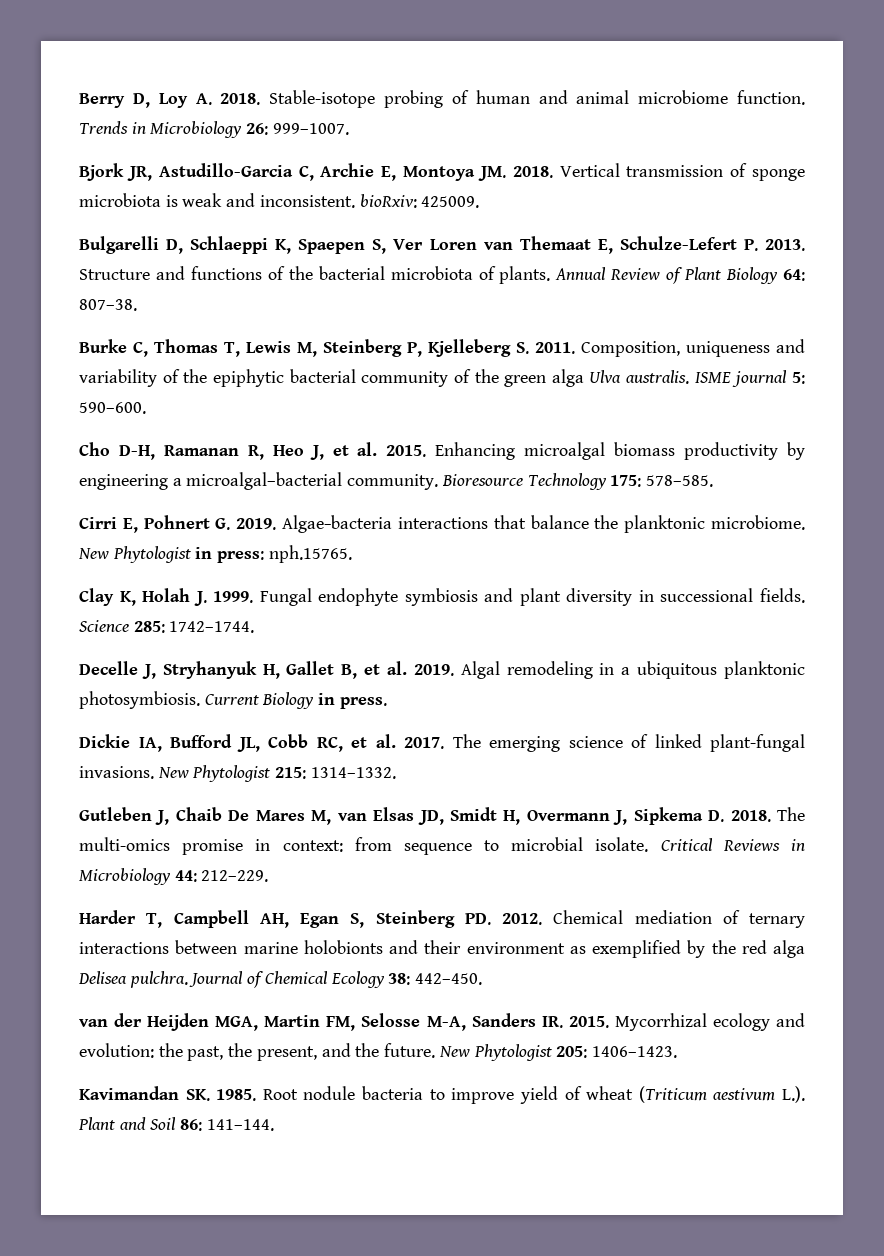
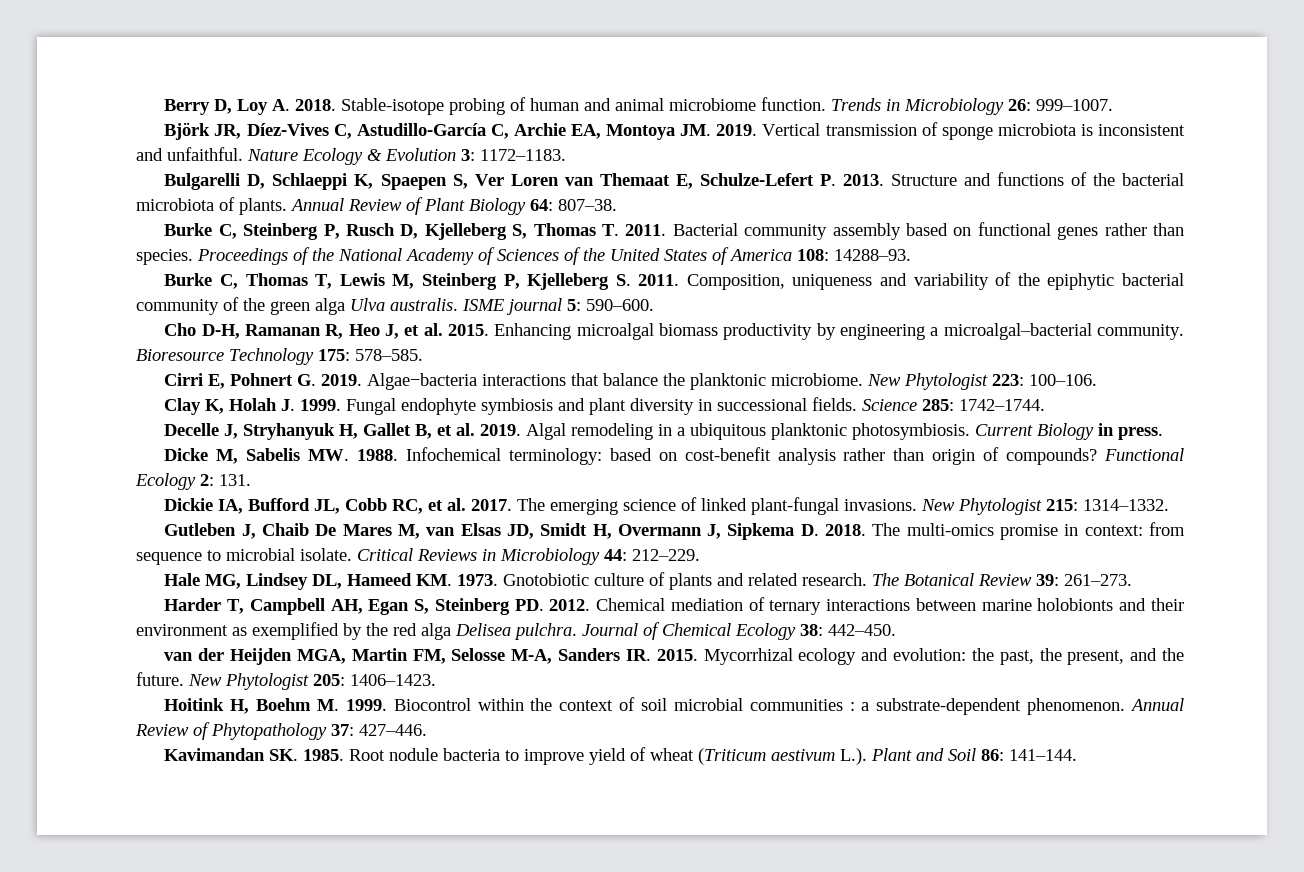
[79,163,293,181] Bjork JR, Astudillo-Garcia -> [164,122,486,140] Björk JR, Díez-Vives C, Astudillo-García
[381,166,397,181] E, -> [571,124,602,139] EA,
[512,166,553,178] 2018. -> [716,124,758,136] 2019.
[182,193,480,208] weak and inconsistent. bioRxiv: 425009. -> [1098,124,1186,136] [136,147,566,165] inconsistent and unfaithful. Nature Ecology & Evolution 3: 1172–1183.
(137, 305) none -> [164,222,1184,240] [136,247,911,265] // Burke C, Steinberg P, Rusch D, Kjelleberg S, Thomas T. 2011. Bacterial community assembly based on functional genes rather than species. Proceedings of the National Academy of Sciences of the United States of America 108: 14288–93.
[195,545,352,563] in press: nph.15765. -> [992,374,1098,386] 223: 100–106.
(387, 703) none -> [164,447,1185,465] [135,473,251,490] // Dicke M, Sabelis MW. 1988. Infochemical terminology: based on cost-benefit analysis rather than origin of compounds? Functional Ecology 2: 131.
(269, 876) none -> [164,572,1133,590] // Hale MG, Lindsey DL, Hameed KM. 1973. Gnotobiotic culture of plants and related research. The Botanical Review 39: 261–273.
(677, 1052) none -> [164,697,1184,715] [135,722,427,740] // Hoitink H, Boehm M. 1999. Biocontrol within the context of soil microbial communities : a substrate-dependent phenomenon. Annual Review of Phytopathology 37: 427–446.

